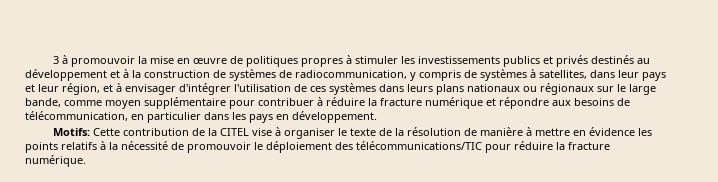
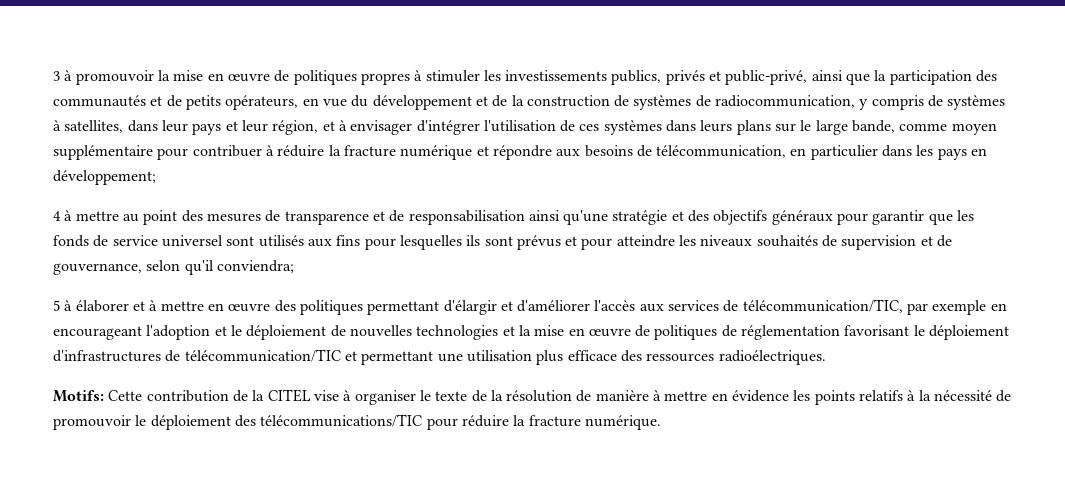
[503,55,651,67] publics et privés destinés au -> [611,70,998,85] [53,95,369,110] publics, privés et public-privé, ainsi que la participation des communautés et de petits opérateurs, en vue du
[123,69,129,78] à -> [492,95,508,107] de
[467,83,594,95] nationaux ou régionaux -> (771, 127) none
[292,111,377,123] développement. -> [53,170,156,185] [53,210,975,225] [53,235,953,250] [53,260,294,275] [53,299,1007,315] [53,325,1010,340] [53,349,826,365] développement; // 4 à mettre au point des mesures de transparence et de responsabilisation ainsi qu'une stratégie et des objectifs généraux pour garantir que les fonds de service universel sont utilisés aux fins pour lesquelles ils sont prévus et pour atteindre les niveaux souhaités de supervision et de gouvernance, selon qu'il conviendra; // 5 à élaborer et à mettre en œuvre des politiques permettant d'élargir et d'améliorer l'accès aux services de télécommunication/TIC, par exemple en encourageant l'adoption et le déploiement de nouvelles technologies et la mise en œuvre de politiques de réglementation favorisant le déploiement d'infrastructures de télécommunication/TIC et permettant une utilisation plus efficace des ressources radioélectriques.

